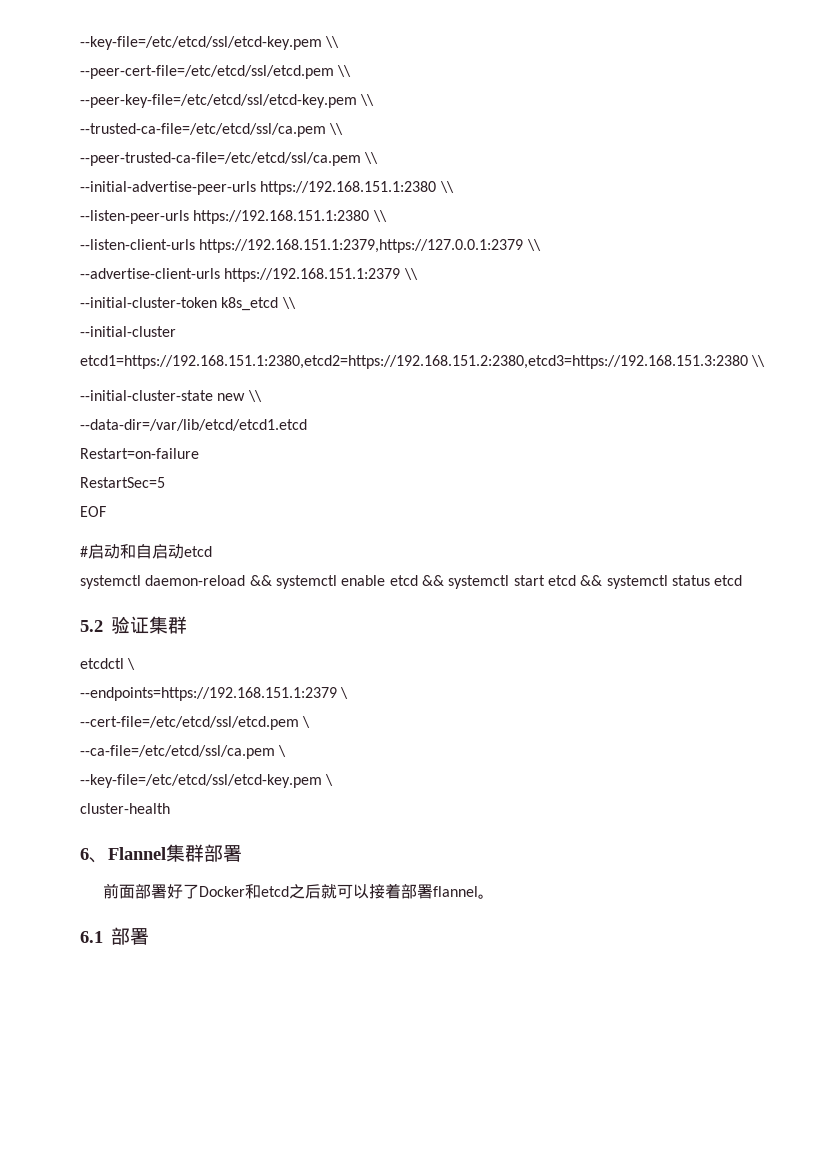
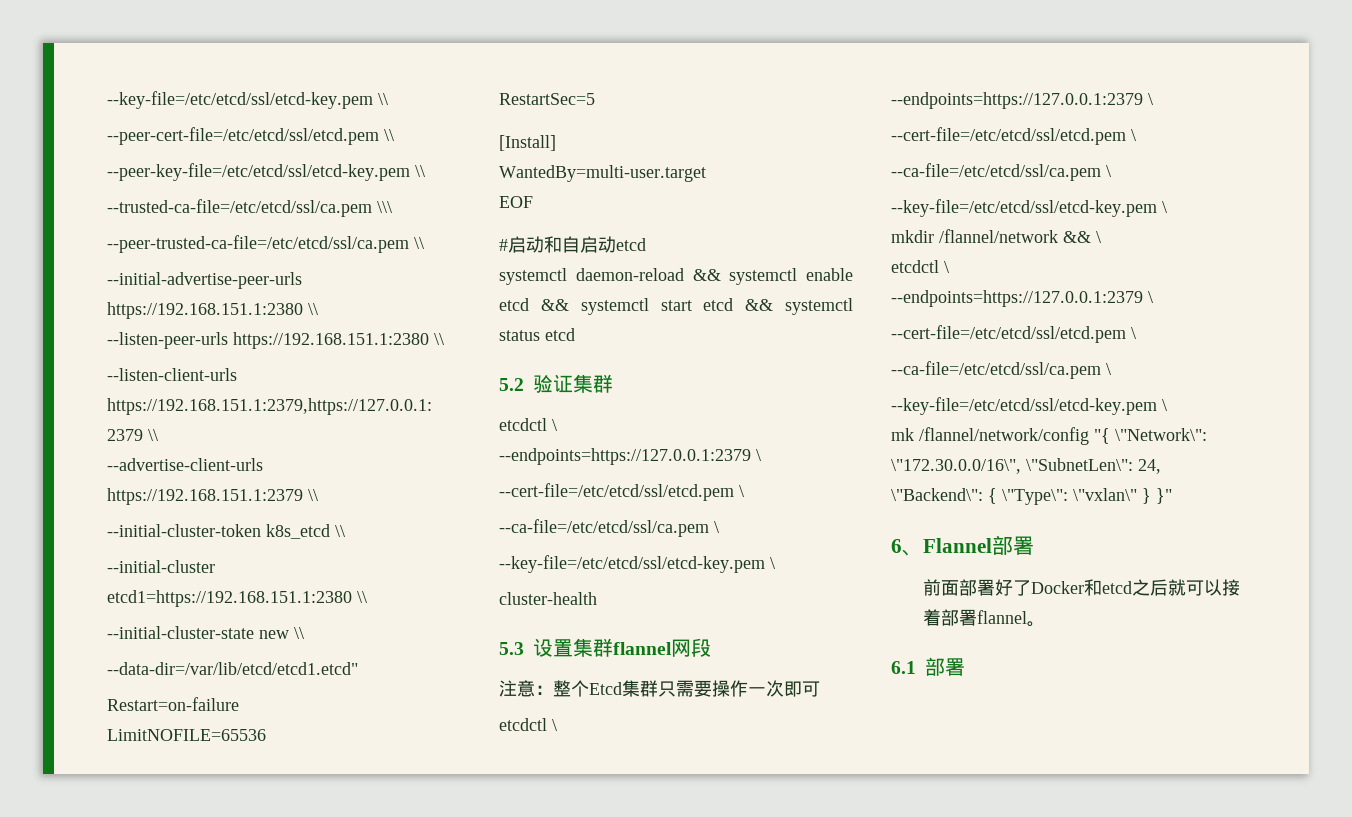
[329,123,344,135] \\ -> [377,201,392,213] \\\
[80,355,748,369] etcd1=https://192.168.151.1:2380,etcd2=https://192.168.151.2:2380,etcd3=https://192.168.151.3:2380 -> [107,590,352,607] etcd1=https://192.168.151.1:2380
[80,419,307,431] --data-dir=/var/lib/etcd/etcd1.etcd -> [107,662,358,675] --data-dir=/var/lib/etcd/etcd1.etcd"
(199, 453) none -> [107,729,266,741] // LimitNOFILE=65536
(165, 482) none -> [499,135,556,151] [499,165,706,182] // [Install] // WantedBy=multi-user.target
[80,687,337,701] --endpoints=https://192.168.151.1:2379 -> [499,448,751,465] --endpoints=https://127.0.0.1:2379
[80,844,204,863] 6、Flannel集群 -> [499,638,711,657] [499,680,820,697] [499,718,557,731] [891,92,1153,109] [891,127,1136,145] [891,163,1111,181] [891,199,1167,217] [891,229,1101,243] [891,260,949,273] [891,290,1153,307] [891,325,1136,343] [891,361,1111,379] [891,397,1167,415] [891,427,1207,445] [891,458,1161,474] [891,488,1172,505] [891,538,992,556] 5.3设置集群flannel网段 // 注意：整个Etcd集群只需要操作一次即可 // etcdctl \ // --endpoints=https://127.0.0.1:2379 \ // --cert-file=/etc/etcd/ssl/etcd.pem \ // --ca-file=/etc/etcd/ssl/ca.pem \ // --key-file=/etc/etcd/ssl/etcd-key.pem \ // mkdir /flannel/network && \ // etcdctl \ // --endpoints=https://127.0.0.1:2379 \ // --cert-file=/etc/etcd/ssl/etcd.pem \ // --ca-file=/etc/etcd/ssl/ca.pem \ // --key-file=/etc/etcd/ssl/etcd-key.pem \ // mk /flannel/network/config "{ \"Network\": \"172.30.0.0/16\", \"SubnetLen\": 24, \"Backend\": { \"Type\": \"vxlan\" } }" // 6、Flannel

